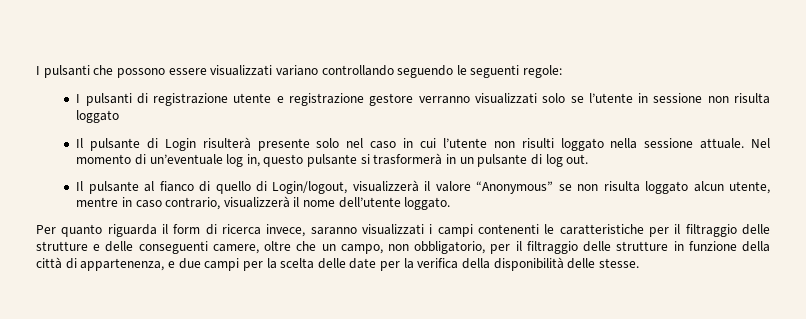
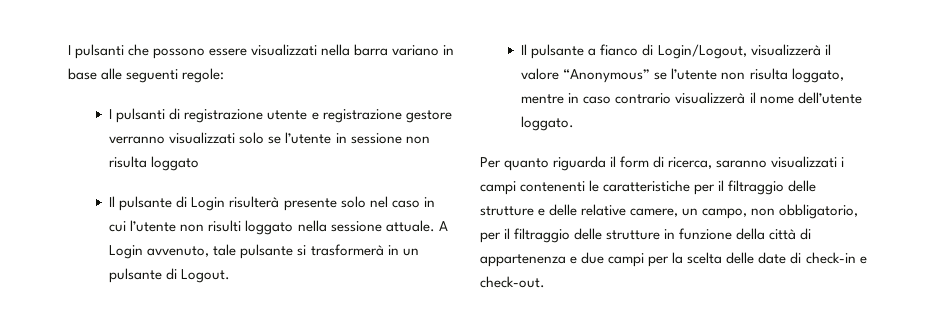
[275,65,467,78] variano controllando seguendo le -> [321,44,455,56] [68,68,123,80] nella barra variano in base alle
[750,138,770,148] [76,154,304,167] Nel momento di un’eventuale log in, questo -> [438,221,448,231] [109,244,237,259] A Login avvenuto, tale
[545,154,589,167] [76,181,155,194] log out. // Il pulsante al -> [181,269,231,283] [521,44,597,59] Logout. // Il pulsante a
[215,181,348,194] quello di Login/logout, -> [657,44,747,59] Login/Logout,
[577,181,771,194] non risulta loggato alcun utente, -> [671,68,844,83] l’utente non risulta loggato,
[165,197,221,210] contrario, -> [615,93,672,104] contrario
[222,224,306,237] ricerca invece, -> [668,157,713,169] ricerca,
[138,241,317,254] conseguenti camere, oltre che -> [581,204,679,217] relative camere,
[80,258,165,271] appartenenza, -> [480,254,566,267] appartenenza
[380,257,639,271] per la verifica della disponibilità delle stesse. -> [790,252,867,264] [480,276,545,288] di check-in e check-out.

